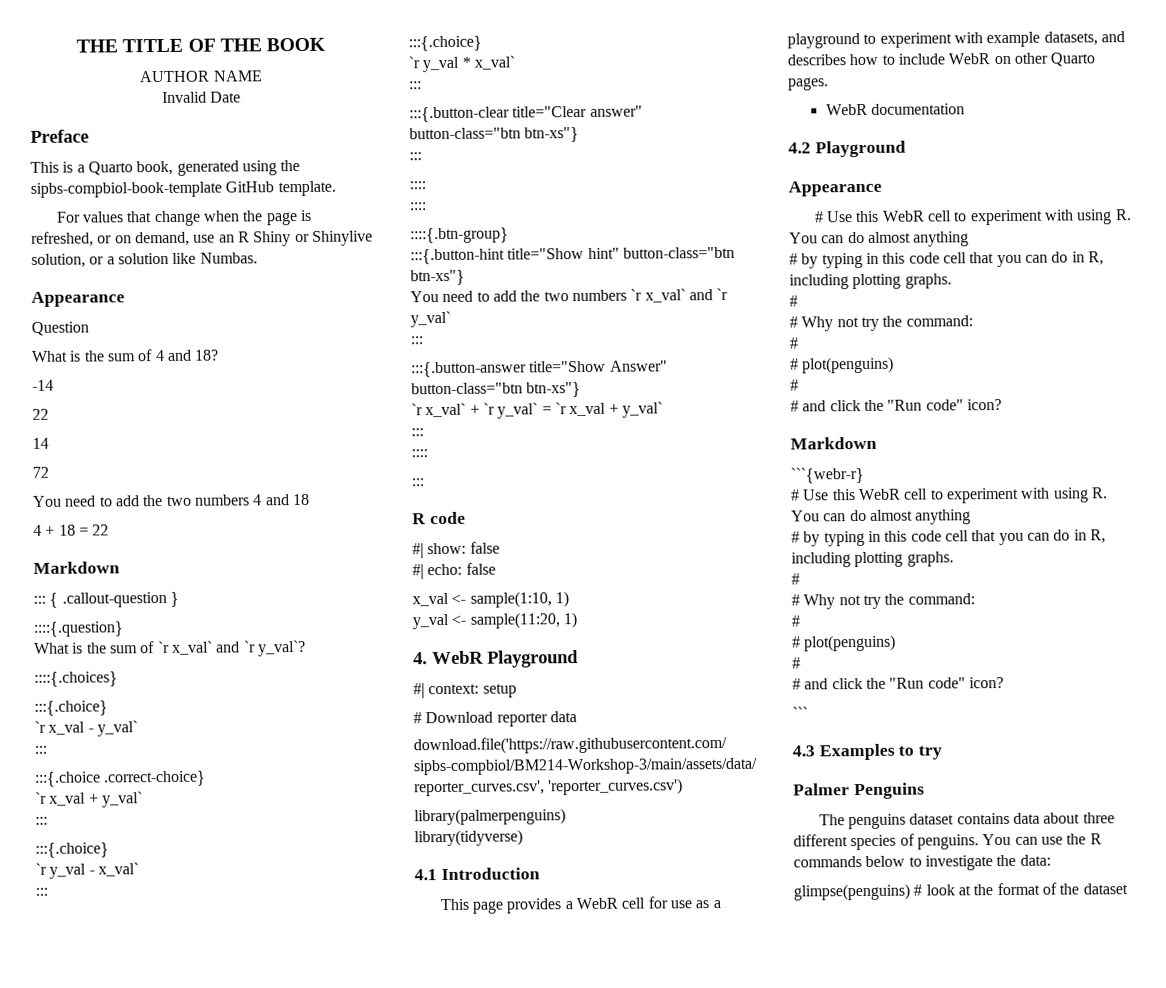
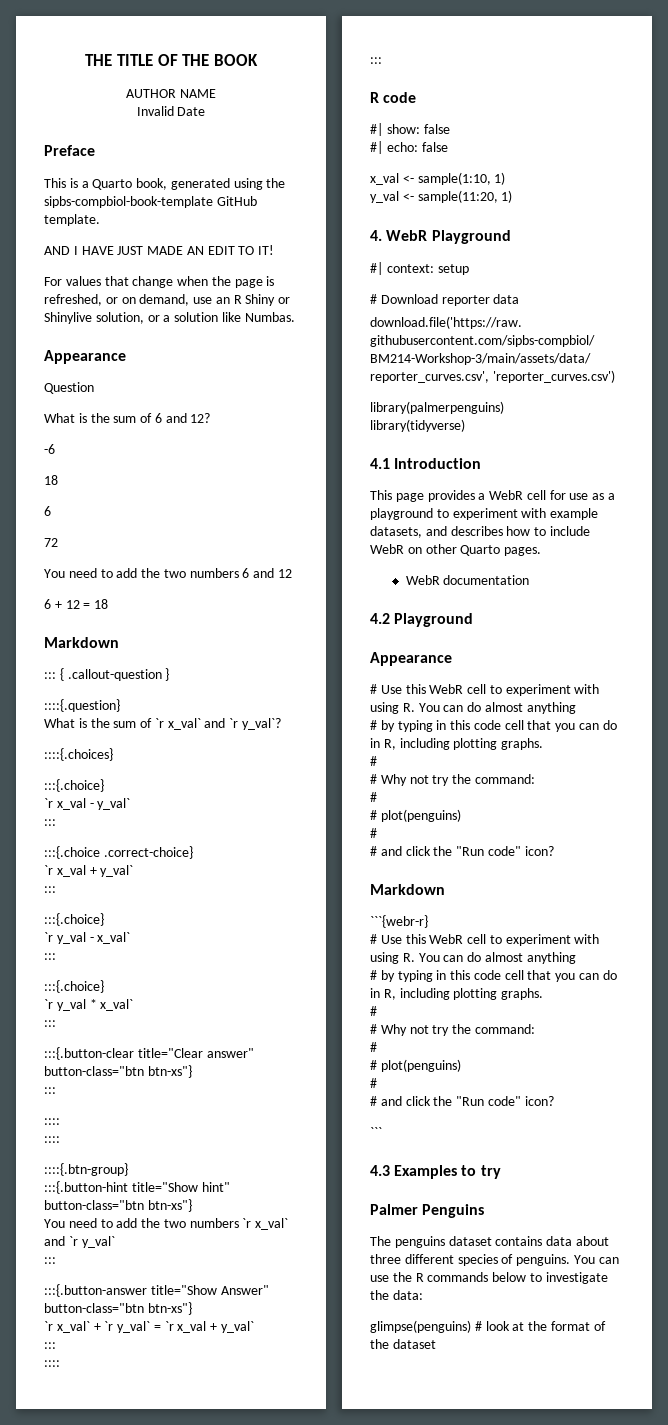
(336, 188) none -> [44,245,275,255] // AND I HAVE JUST MADE AN EDIT TO IT!
[154,349,220,362] [32,379,54,391] [32,408,49,420] [32,437,49,449] 4 and 18? // -14 // 22 // 14 -> [154,413,211,423] [44,444,55,454] [44,475,58,485] [44,506,51,516] 6 and 12? // -6 // 18 // 6
[252,493,310,506] [33,524,110,536] 4 and 18 // 4 + 18 = 22 -> [242,568,293,578] [44,599,109,609] 6 and 12 // 6 + 12 = 18

